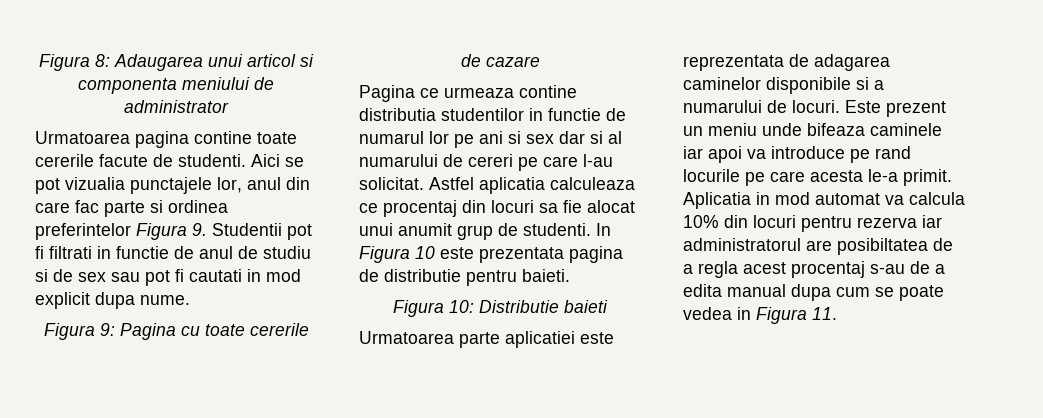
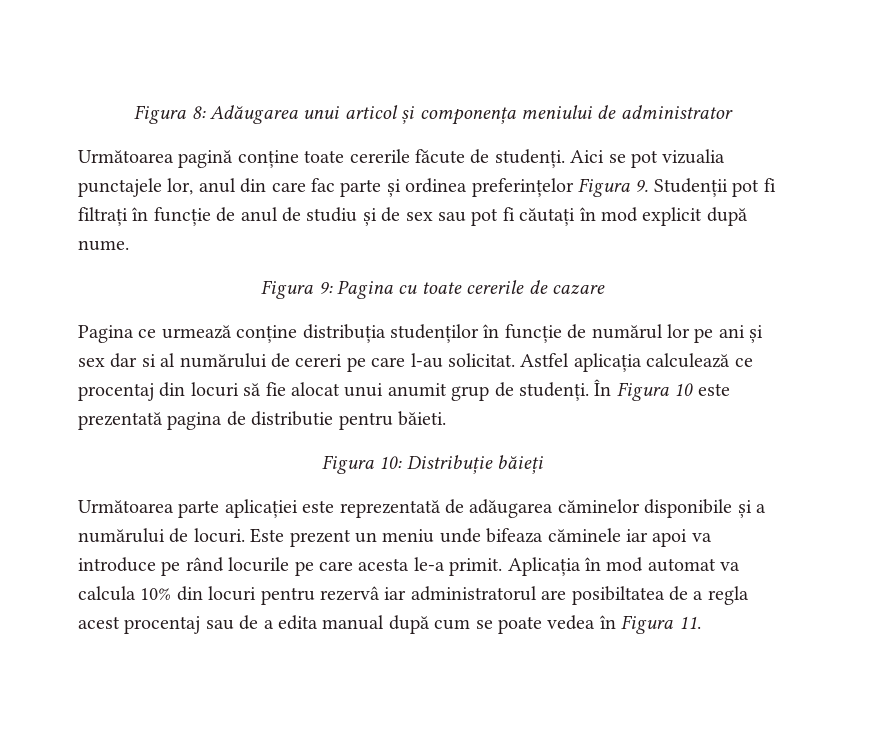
[114,54,203,71] Adaugarea -> [210,105,298,124] Adăugarea
[300,54,314,67] [78,78,177,94] si componenta -> [401,106,516,125] și componența
[35,131,297,148] [35,154,246,167] Urmatoarea pagina contine toate cererile facute de studenti. -> [78,149,565,168] Următoarea pagină conține toate cererile făcute de studenți.
[150,200,228,213] [35,223,131,240] si ordinea preferintelor -> [386,178,574,197] și ordinea preferințelor
[212,223,312,240] [35,246,169,259] Studentii pot fi filtrati in functie -> [653,178,776,197] [78,207,211,226] Studenții pot fi filtrați în funcție
[35,269,48,282] si -> [362,208,377,226] și
[189,269,261,282] cautati in -> [519,207,596,226] căutați în
[95,292,135,309] dupa -> [706,207,748,226] după
[444,85,577,98] [359,108,626,121] [359,131,424,144] urmeaza contine distributia studentilor in functie de numarul -> [161,324,663,343] urmează conține distribuția studenților în funcție de numărul
[508,131,521,144] si -> [749,325,764,343] și
[359,154,438,167] numarului -> [179,353,267,368] numărului
[479,177,635,194] aplicatia calculeaza -> [573,353,731,372] aplicația calculează
[539,203,558,213] sa -> [243,383,262,396] să
[523,223,611,236] studenti. In -> [518,379,612,401] studenți. În
[479,247,564,263] prezentata -> [78,412,163,430] prezentată
[522,269,570,282] baieti. -> [398,411,446,426] băieti.
[479,300,608,313] [359,331,614,348] [683,54,890,71] [683,77,884,94] [683,100,762,113] Distributie baieti // Urmatoarea parte aplicatiei este reprezentata de adagarea caminelor disponibile si a numarului -> [406,455,544,474] [78,499,766,518] [78,528,165,543] Distribuție băieți // Următoarea parte aplicației este reprezentată de adăugarea căminelor disponibile și a numărului
[870,123,942,136] caminele -> [547,528,621,542] căminele
[875,146,911,159] rand -> [185,557,224,572] rând
[683,192,770,209] Aplicatia in -> [507,557,601,576] Aplicația în
[857,217,917,228] rezerva -> [320,586,380,601] rezervâ
[870,264,905,274] s-au -> [205,620,234,630] sau
[791,284,831,301] dupa -> [388,615,430,634] după
[737,307,751,320] in -> [598,615,616,629] în

